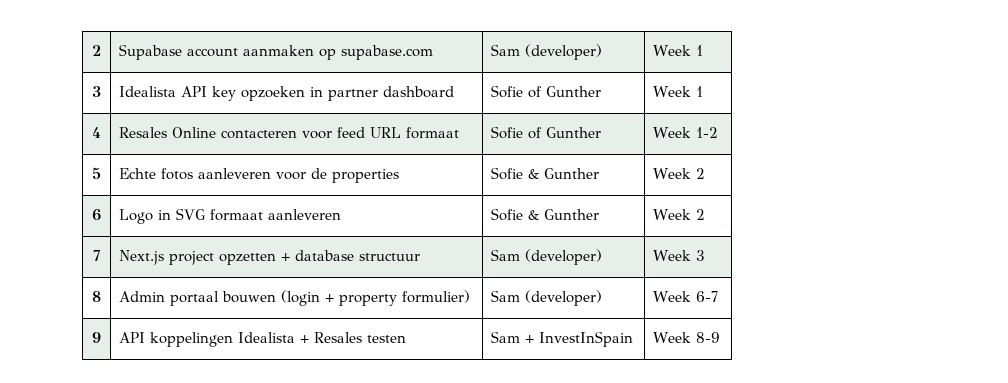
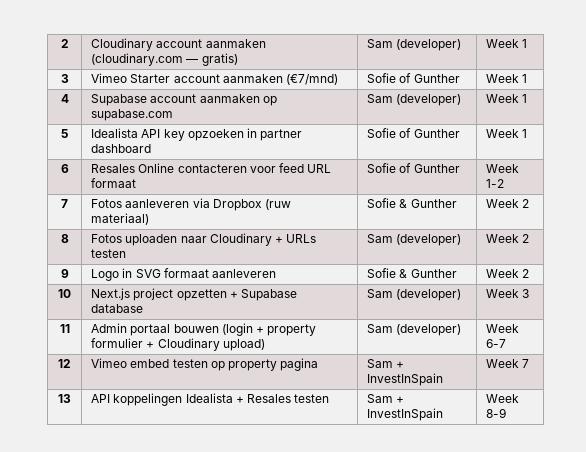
[92,45,101,56] 2 -> [60,39,69,48] [91,38,266,51] [91,53,238,66] [367,39,462,51] [486,39,528,48] [60,74,69,83] [91,73,339,85] [367,73,460,83] [486,74,528,83] [60,94,69,103] 2 | Cloudinary account aanmaken (cloudinary.com — gratis) | Sam (developer) | Week 1 // 3 | Vimeo Starter account aanmaken (€7/mnd) | Sofie of Gunther | Week 1 // 4
[92,86,101,97] 3 -> [61,129,68,138] 5
[92,127,101,138] 4 -> [60,164,69,173] 6
[92,167,101,179] [119,168,400,183] [491,167,600,180] [653,168,706,179] [92,209,101,221] 5 | Echte fotos aanleveren voor de properties | Sofie & Gunther | Week 2 // 6 -> [61,199,68,208] [91,198,292,211] [91,213,150,225] [367,198,457,208] [486,199,530,208] [60,234,69,243] [91,233,317,246] [91,249,127,258] [367,234,462,246] [486,234,530,243] [60,269,69,278] 7 | Fotos aanleveren via Dropbox (ruw materiaal) | Sofie & Gunther | Week 2 // 8 | Fotos uploaden naar Cloudinary + URLs testen | Sam (developer) | Week 2 // 9
[93,250,100,261] 7 -> [58,289,71,298] 10
(291, 257) none -> [241,289,298,301] Supabase
[359,253,421,261] structuur -> (144, 308) none
[92,291,101,302] 8 -> [59,324,70,333] 11
[402,290,471,303] formulier) -> [91,338,265,351] formulier + Cloudinary upload)
[92,332,101,343] 9 -> [58,359,71,368] [91,358,319,371] [367,359,405,368] [367,373,444,386] [486,359,530,368] [58,394,71,403] 12 | Vimeo embed testen op property pagina | Sam + InvestInSpain | Week 7 // 13

